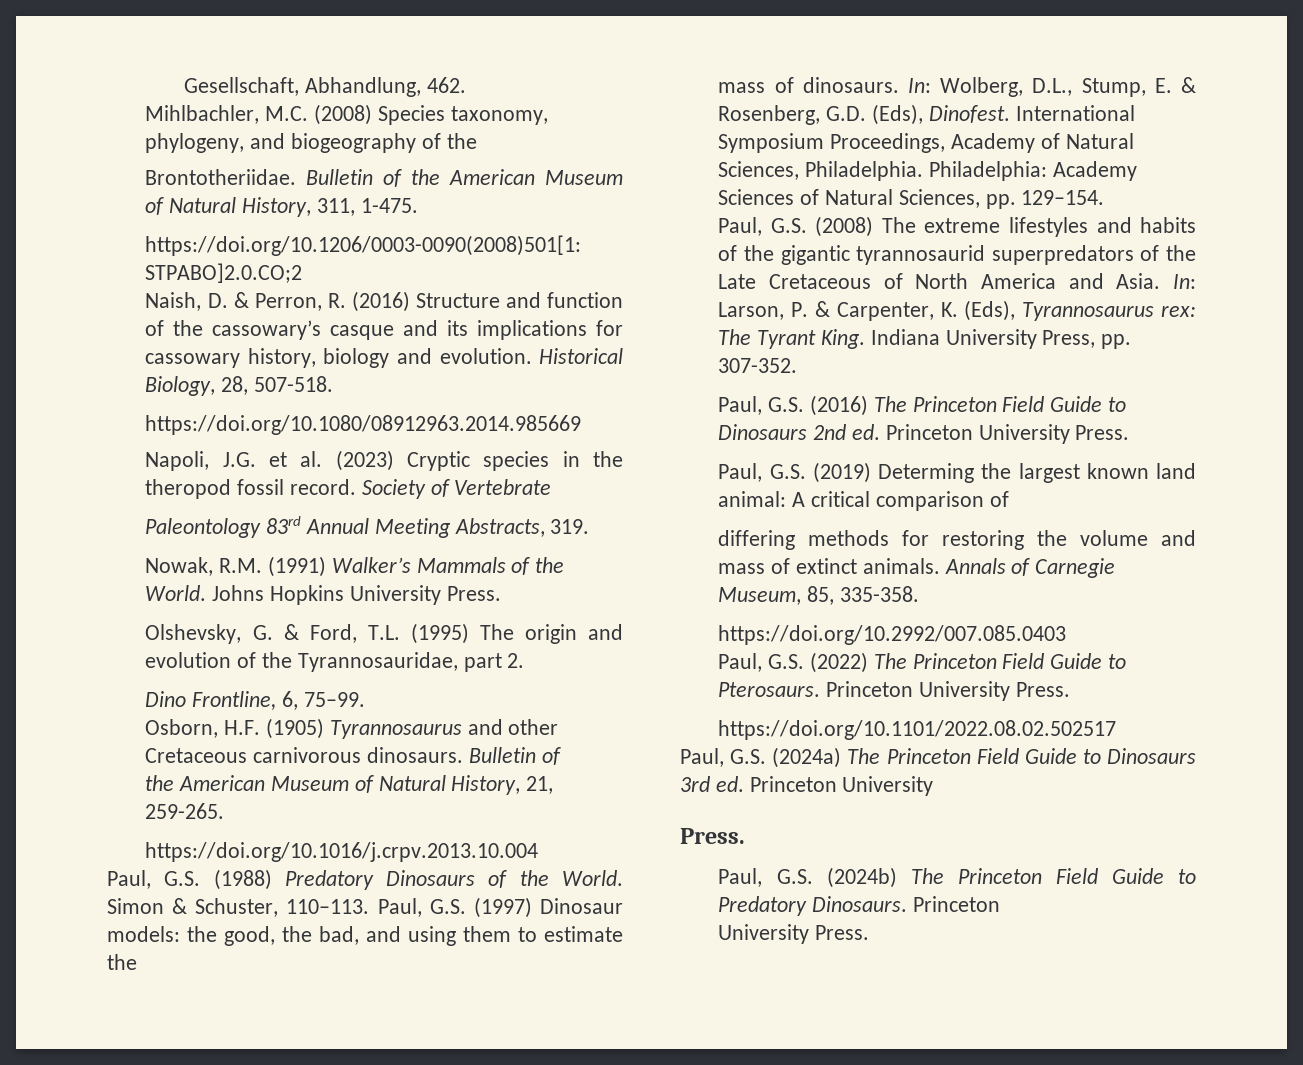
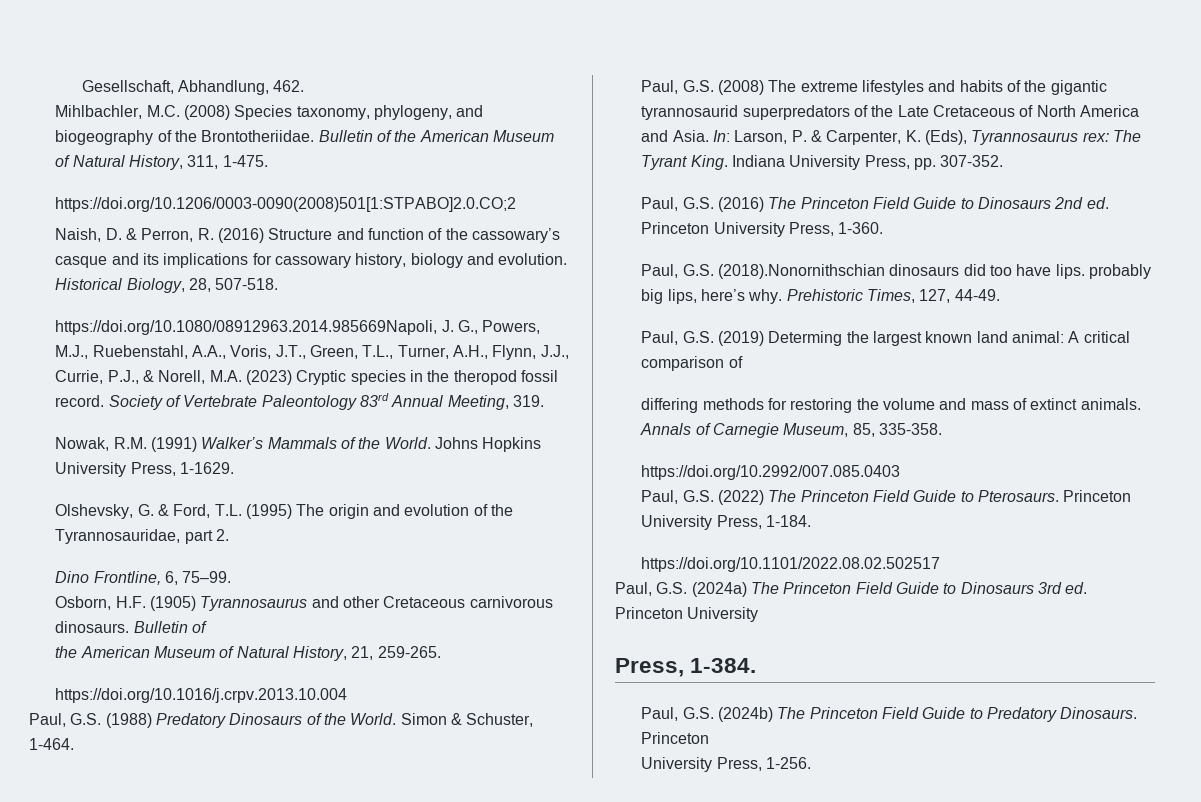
(477, 141) // -> (197, 136) none
[145,415,582,435] [145,451,323,471] https://doi.org/10.1080/08912963.2014.985669 // Napoli, J.G. et al. -> [55,320,541,335] [55,345,569,360] [55,370,242,384] https://doi.org/10.1080/08912963.2014.985669Napoli, J. G., Powers, M.J., Ruebenstahl, A.A., Voris, J.T., Green, T.L., Turner, A.H., Flynn, J.J., Currie, P.J., & Norell, M.A.
(552, 487) // -> (258, 401) none
[374,518,545,538] Meeting Abstracts, -> [447,395,509,410] Meeting,
[446,586,501,601] Press. -> [130,462,234,476] Press, 1-1629.
[286,897,624,918] [107,926,623,946] [107,954,137,970] [718,77,1196,97] [718,104,1135,125] [718,133,1134,153] [718,161,1137,181] [718,189,1105,209] 110–113. Paul, G.S. (1997) Dinosaur models: the good, the bad, and using them to estimate the // mass of dinosaurs. In: Wolberg, D.L., Stump, E. & Rosenberg, G.D. (Eds), Dinofest. International Symposium Proceedings, Academy of Natural Sciences, Philadelphia. Philadelphia: Academy Sciences of Natural Sciences, pp. 129–154. -> [29,738,74,750] 1-464.
[1075,425,1130,440] Press. -> [788,222,884,236] [641,264,1151,279] [641,289,1000,304] Press, 1-360. // Paul, G.S. (2018).Nonornithschian dinosaurs did too have lips. probably big lips, here’s why. Prehistoric Times, 127, 44-49.
[1015,682,1070,697] Press. -> [716,515,811,529] Press, 1-184.
[680,828,745,844] Press. -> [615,658,757,677] Press, 1-384.
[815,925,870,940] Press. -> [716,757,811,771] Press, 1-256.

